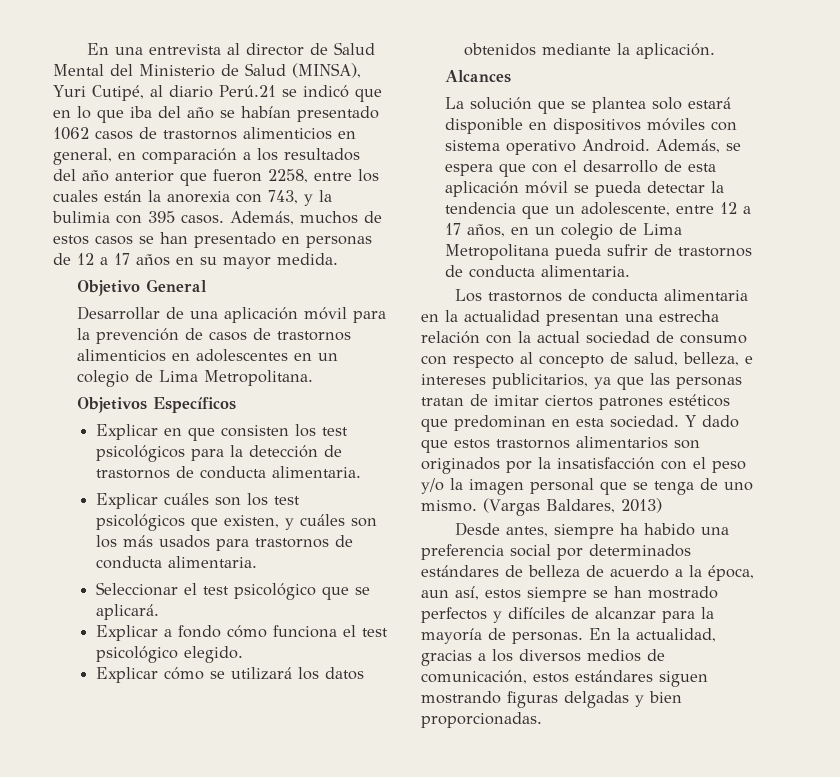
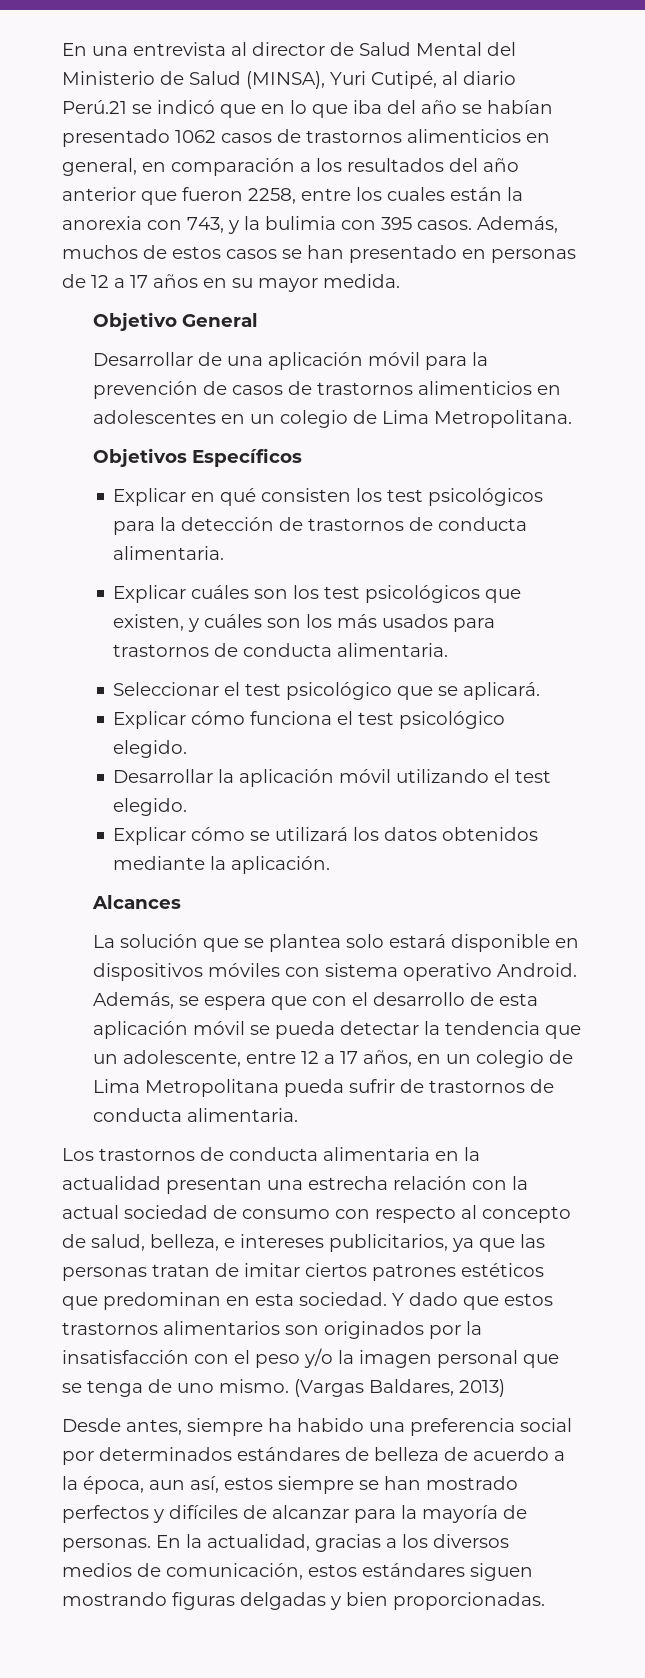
[187,427,215,441] que -> [220,488,257,506] qué
[163,625,221,638] a fondo -> (187, 720) none
(243, 654) none -> [113,769,552,787] [113,798,188,816] // Desarrollar la aplicación móvil utilizando el test elegido.

